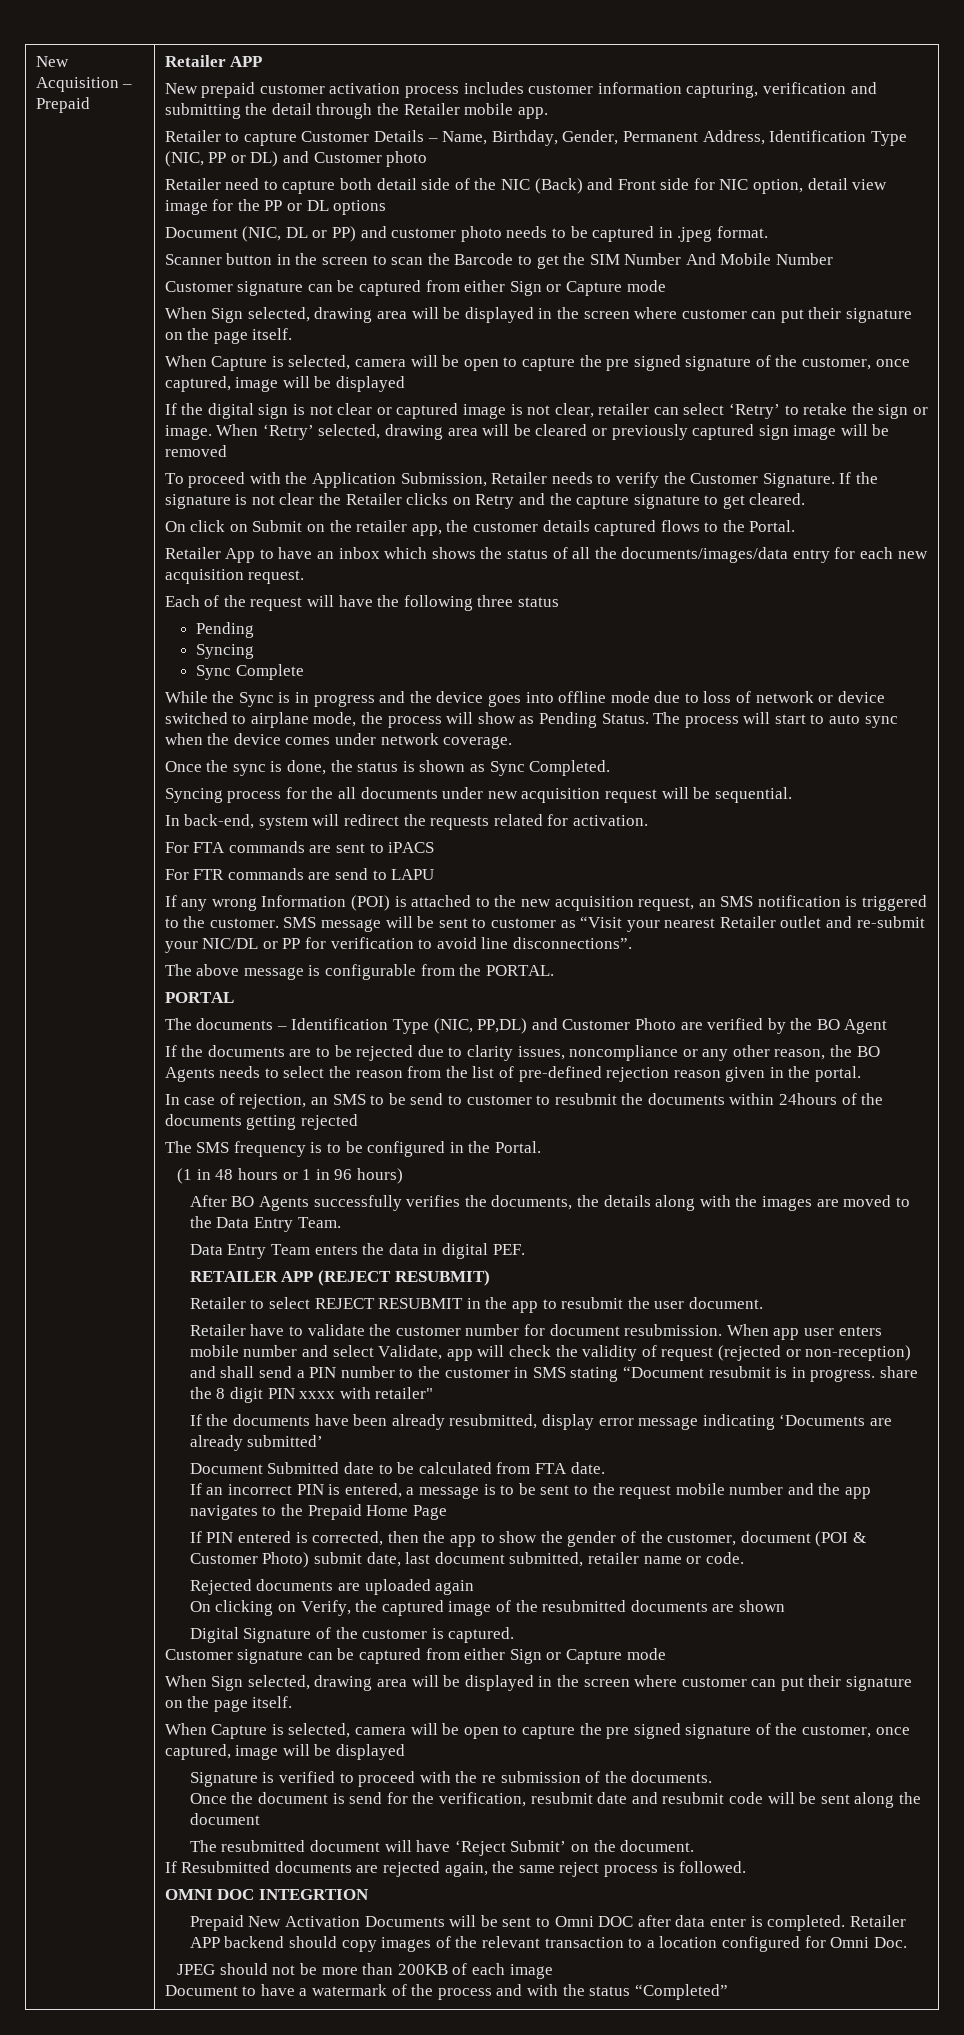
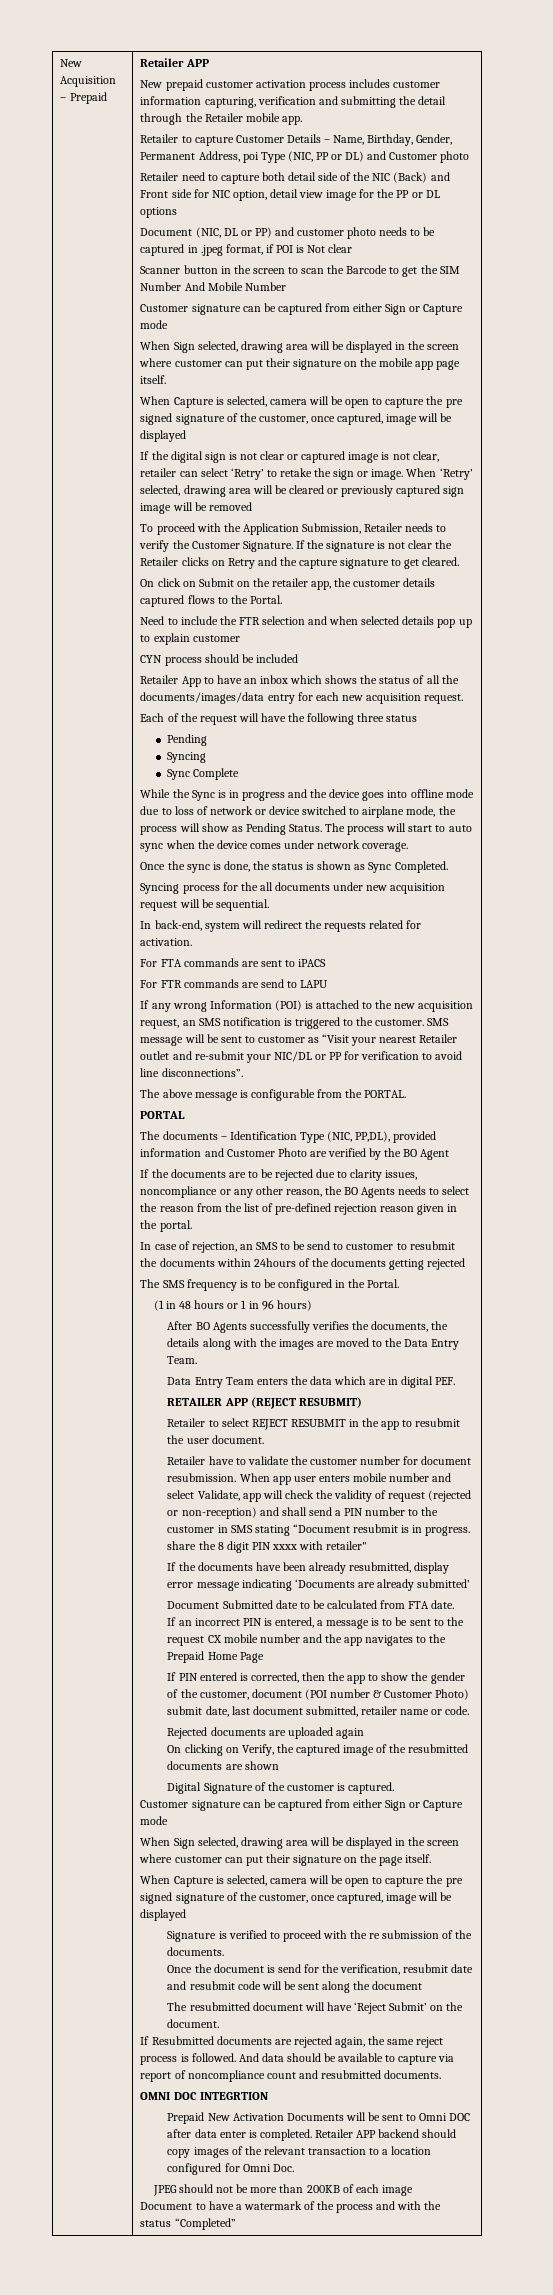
[769,130,867,142] Identification -> [242,152,259,163] poi
[716,226,768,238] format. -> [225,244,353,255] format, if POI is Not clear
(210, 334) none -> [379,358,434,370] mobile app
(796, 526) none -> [140,616,472,628] [140,633,240,645] [140,654,298,666] // Need to include the FTR selection and when selected details pop up to explain customer // CYN process should be included
[477,1018,528,1034] PP,DL) -> [355,1131,437,1143] [140,1148,202,1157] PP,DL), provided information
(419, 1249) none -> [334,1376,387,1385] which are
(672, 1492) none -> [207,1635,222,1643] CX
(849, 1539) none -> [329,1689,370,1698] number
(747, 1867) none -> [238,2053,455,2065] [140,2070,442,2082] And data should be available to capture via report of noncompliance count and resubmitted documents.

